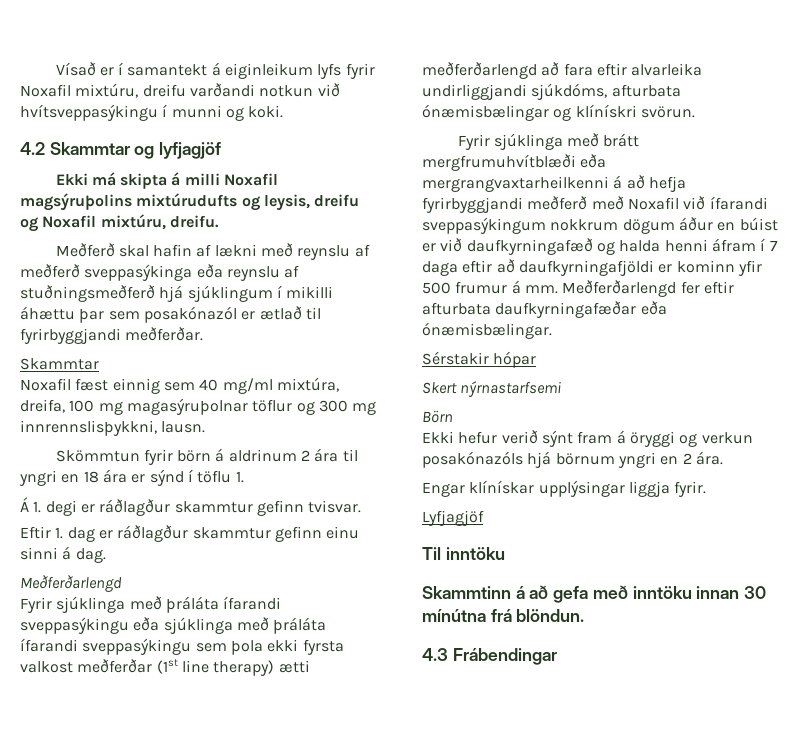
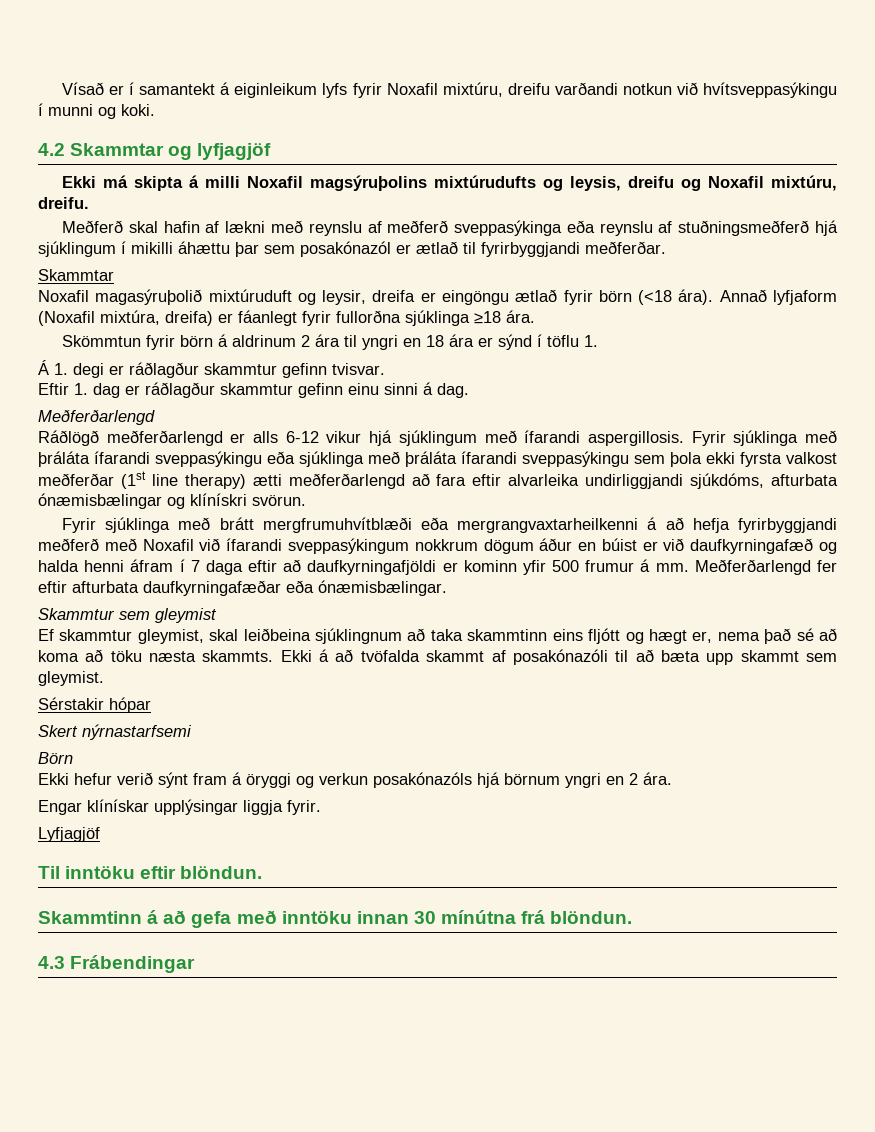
[75,377,339,394] [20,398,377,415] [20,420,206,436] fæst einnig sem 40 mg/ml mixtúra, dreifa, 100 mg magasýruþolnar töflur og 300 mg innrennslisþykkni, lausn. -> [95,289,838,305] [38,310,535,326] magasýruþolið mixtúruduft og leysir, dreifa er eingöngu ætlað fyrir börn (<18 ára). Annað lyfjaform (Noxafil mixtúra, dreifa) er fáanlegt fyrir fullorðna sjúklinga ≥18 ára.
(122, 583) none -> [38,430,684,446] Ráðlögð meðferðarlengd er alls 6-12 vikur hjá sjúklingum með ífarandi aspergillosis.
(552, 330) none -> [38,608,217,623] [38,628,837,644] [38,649,838,665] [38,671,104,686] // Skammtur sem gleymist // Ef skammtur gleymist, skal leiðbeina sjúklingnum að taka skammtinn eins fljótt og hægt er, nema það sé að koma að töku næsta skammts. Ekki á að tvöfalda skammt af posakónazóli til að bæta upp skammt sem gleymist.
(505, 553) none -> [140,866,263,879] eftir blöndun.

